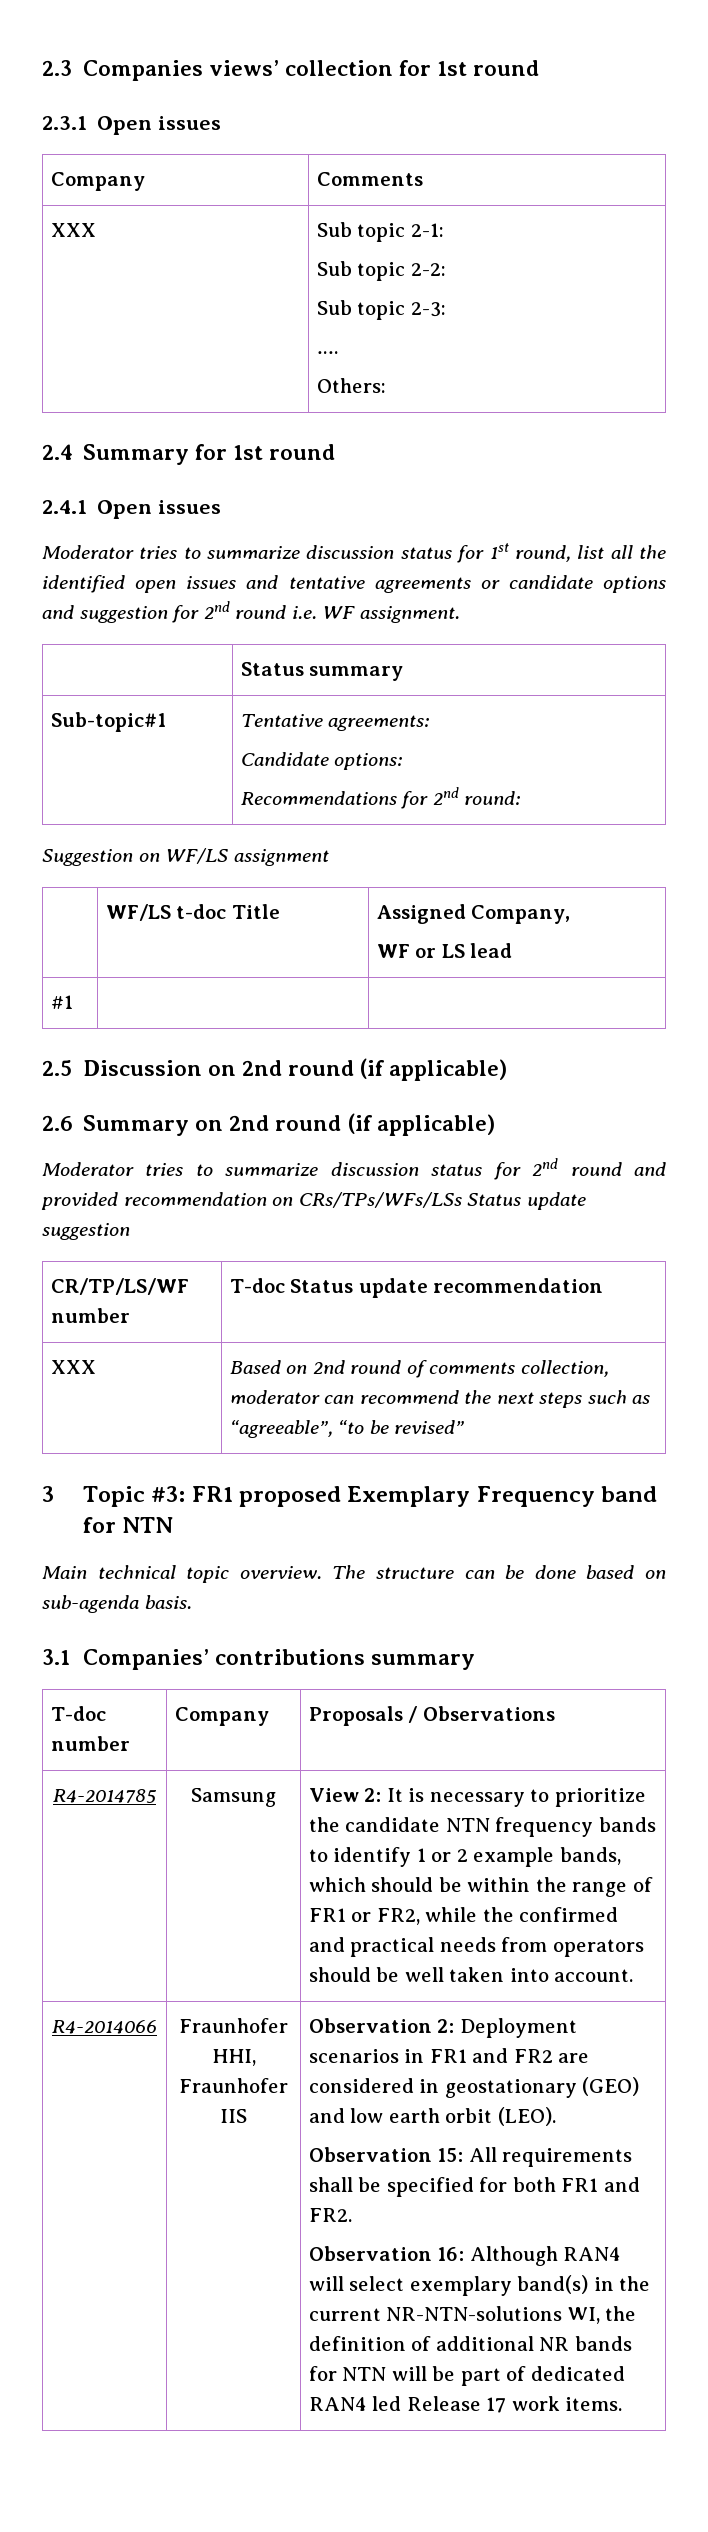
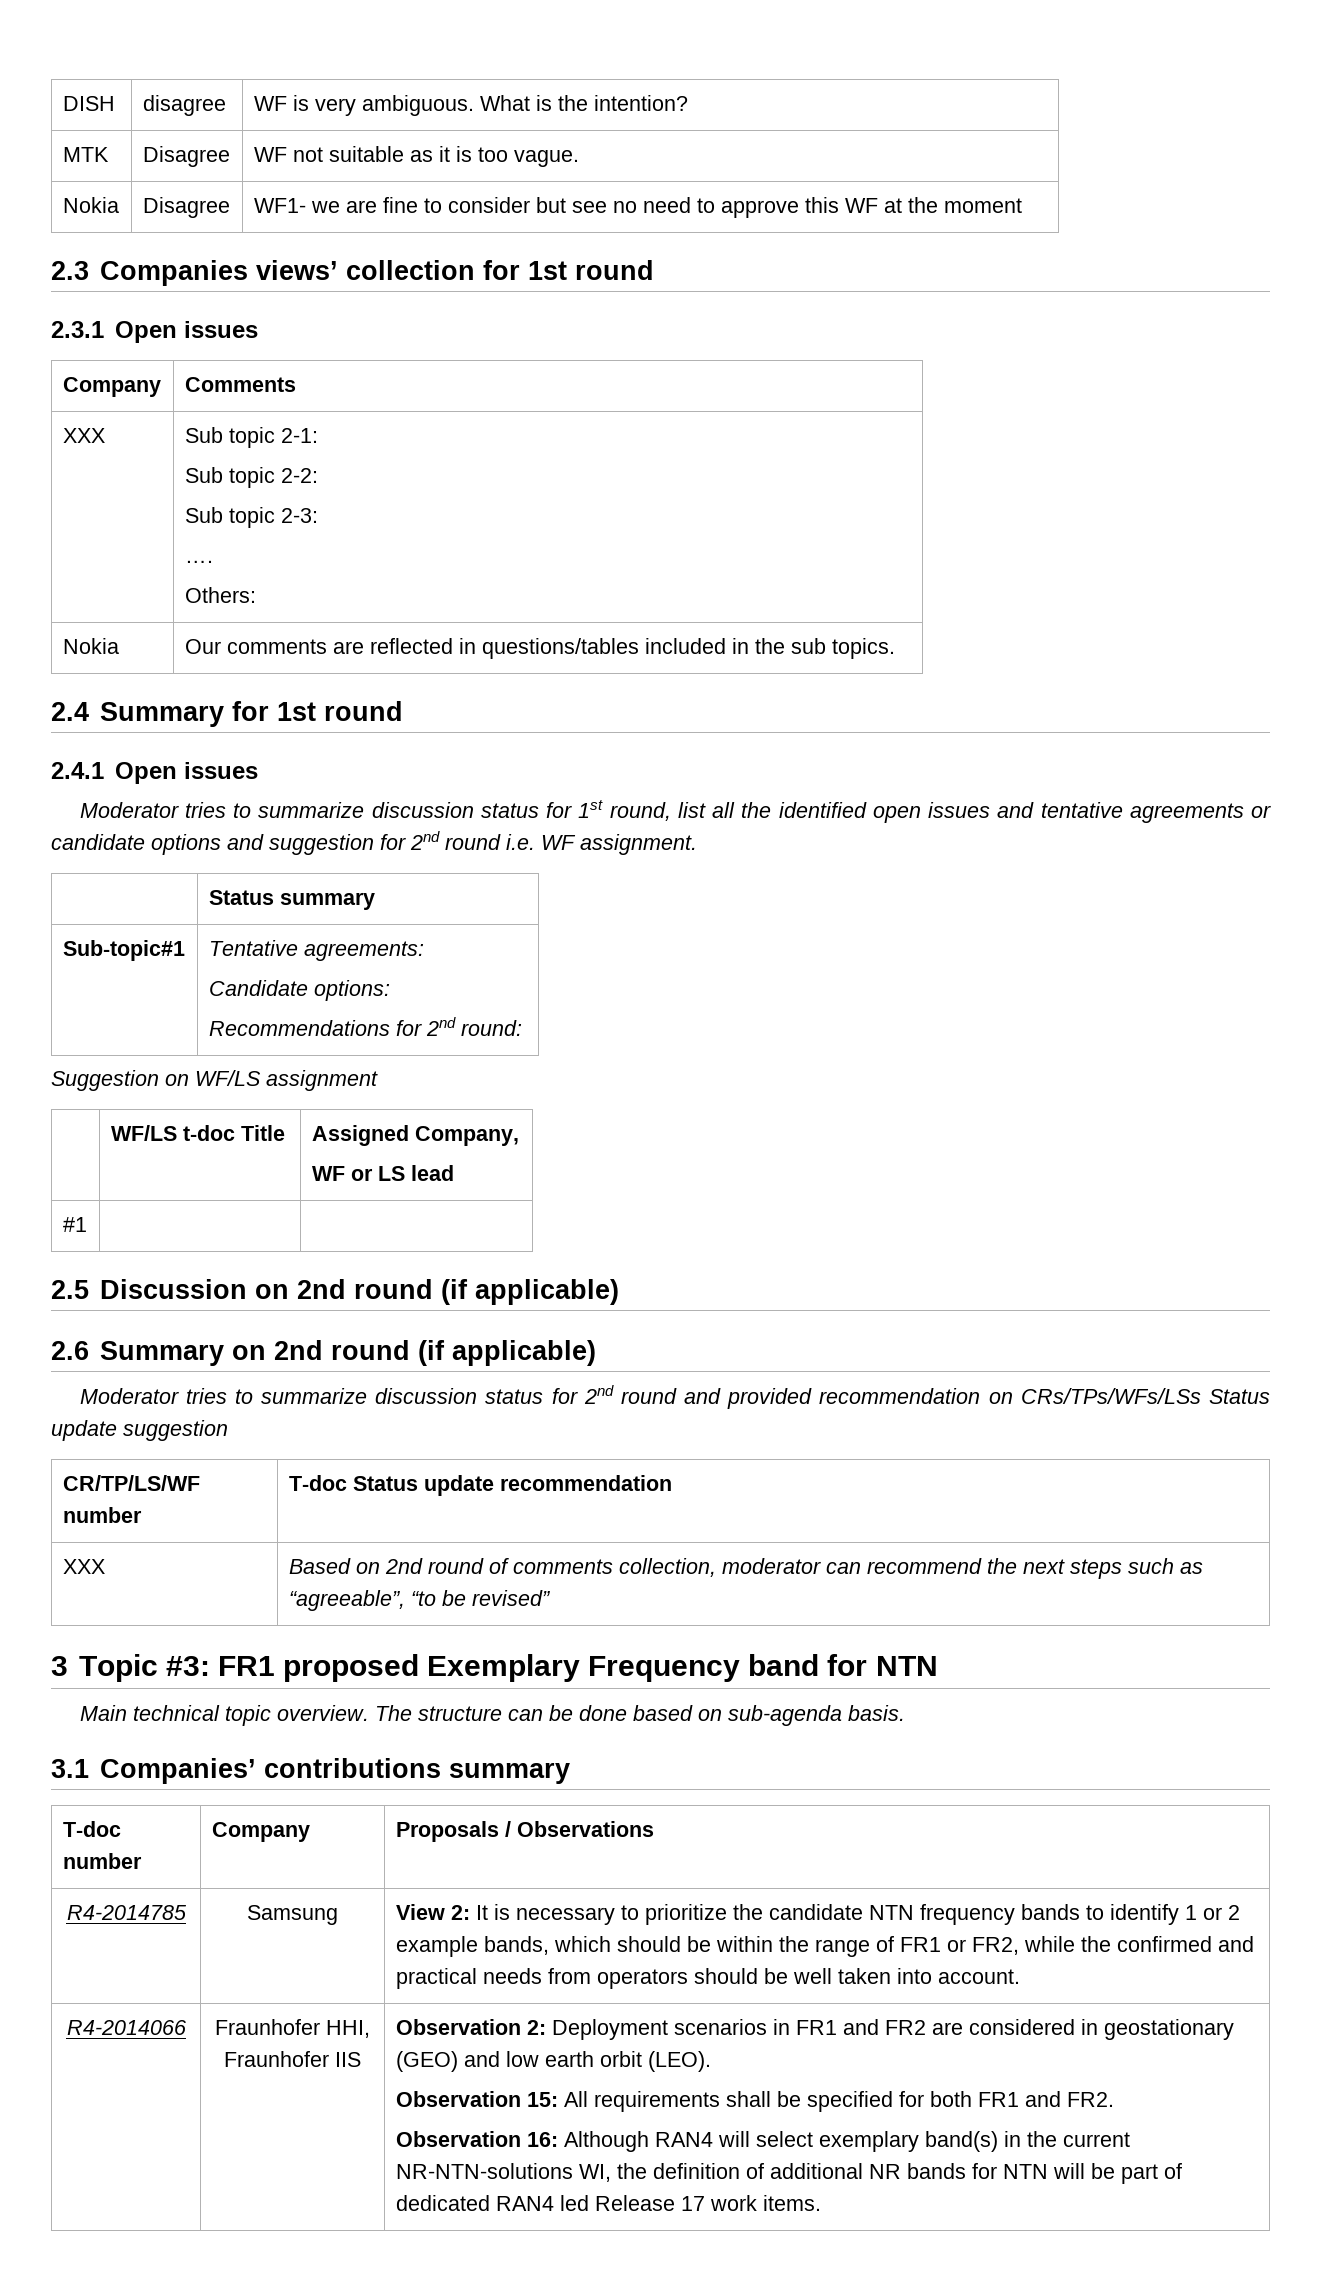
(42, 68) none -> [62,96,115,111] [142,95,226,116] [253,95,688,116] [62,147,109,162] [142,146,230,167] [253,146,579,167] [62,197,119,213] [142,197,230,218] [253,197,1022,218] DISH | disagree | WF is very ambiguous. What is the intention? // MTK | Disagree | WF not suitable as it is too vague. // Nokia | Disagree | WF1- we are fine to consider but see no need to approve this WF at the moment //
(386, 385) none -> [62,638,119,654] [184,638,895,659] // Nokia | Our comments are reflected in questions/tables included in the sub topics.

